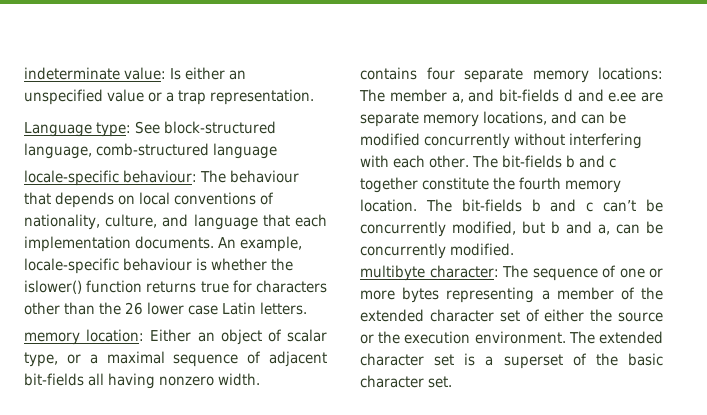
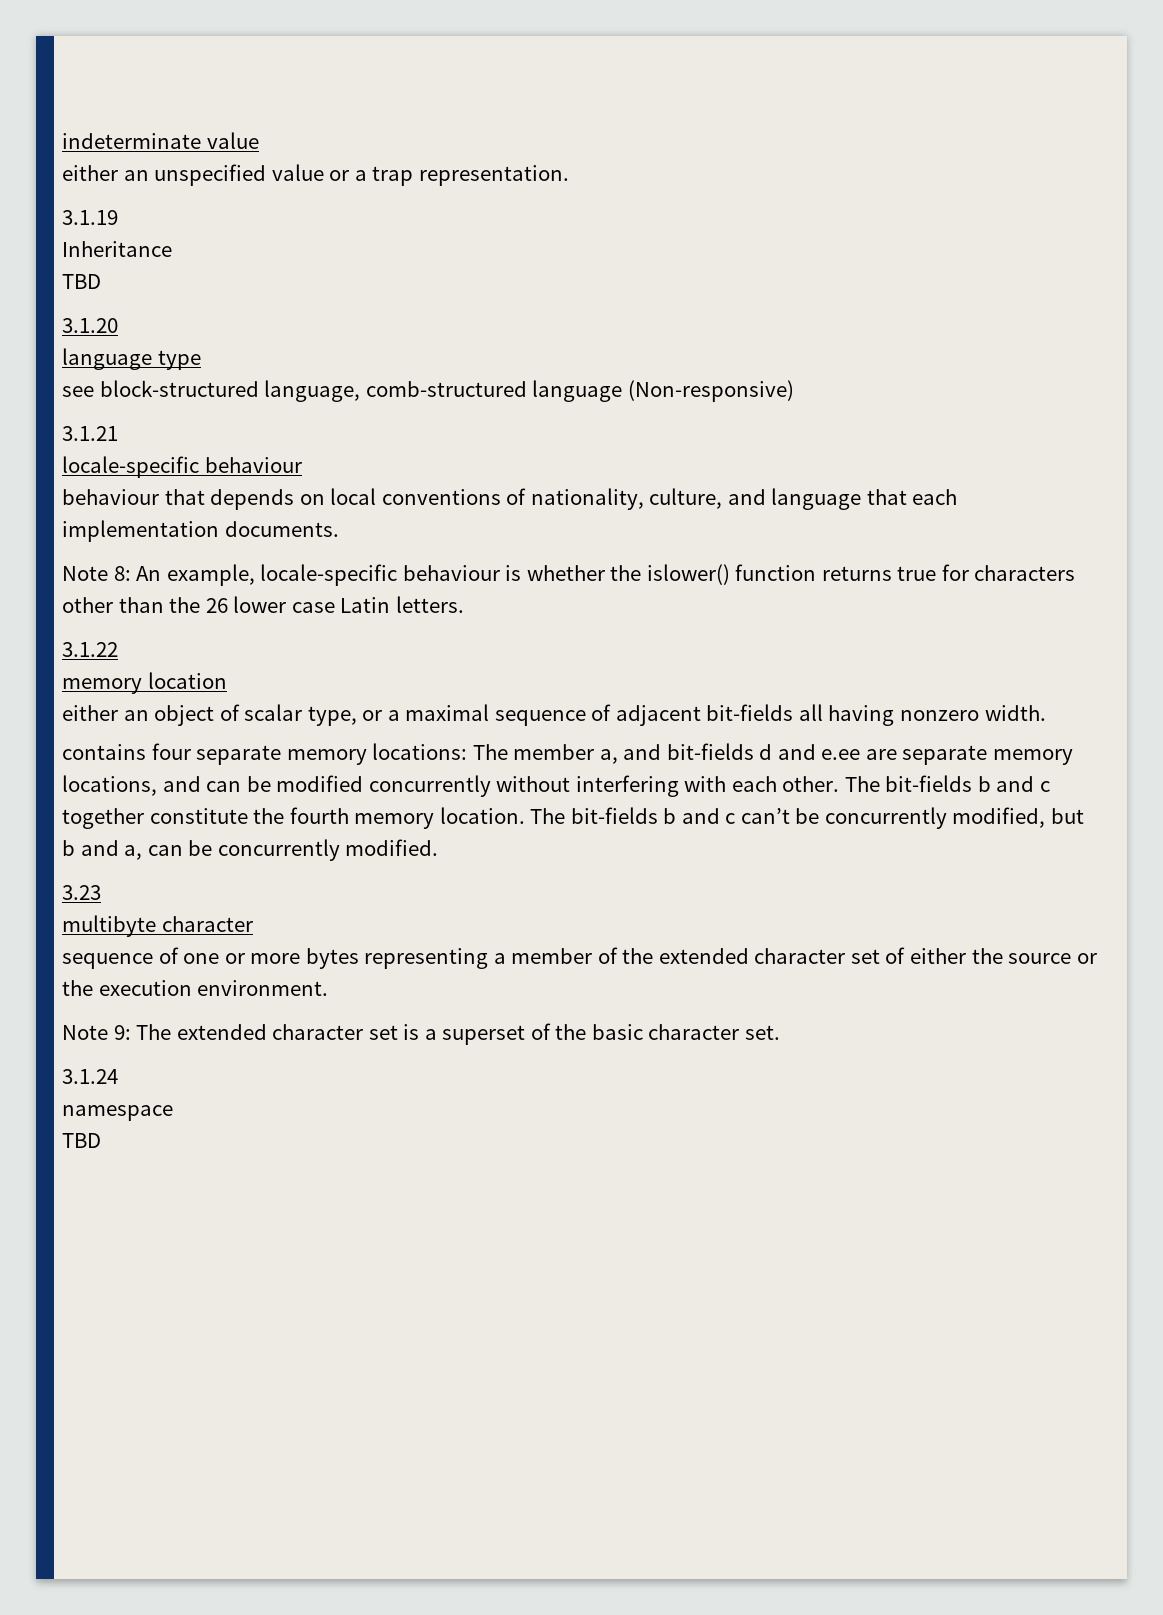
[124,67,181,80] value: Is -> [206,132,259,149] value //
[24,121,160,137] Language type: See -> [62,210,118,225] [62,241,172,257] [62,274,101,289] [62,318,118,333] [62,348,201,370] [62,386,94,397] 3.1.19 // Inheritance // TBD // 3.1.20 // language type // see
[24,170,226,186] // locale-specific behaviour: The -> [627,380,794,402] [62,426,118,441] [62,456,302,478] (Non-responsive) // 3.1.21 // locale-specific behaviour //
(214, 242) none -> [62,566,131,581] // Note 8:
[24,329,192,345] // memory location: Either -> [62,642,118,657] [62,672,227,694] [62,705,118,721] // 3.1.22 // memory location // either
(514, 249) none -> [62,885,101,900] // 3.23
[429,265,528,278] character: The -> [161,916,253,932] character //
(566, 337) none -> [62,1025,131,1040] // Note 9:
(452, 382) none -> [62,1069,118,1084] [62,1105,173,1121] [62,1133,101,1148] // 3.1.24 // namespace // TBD

